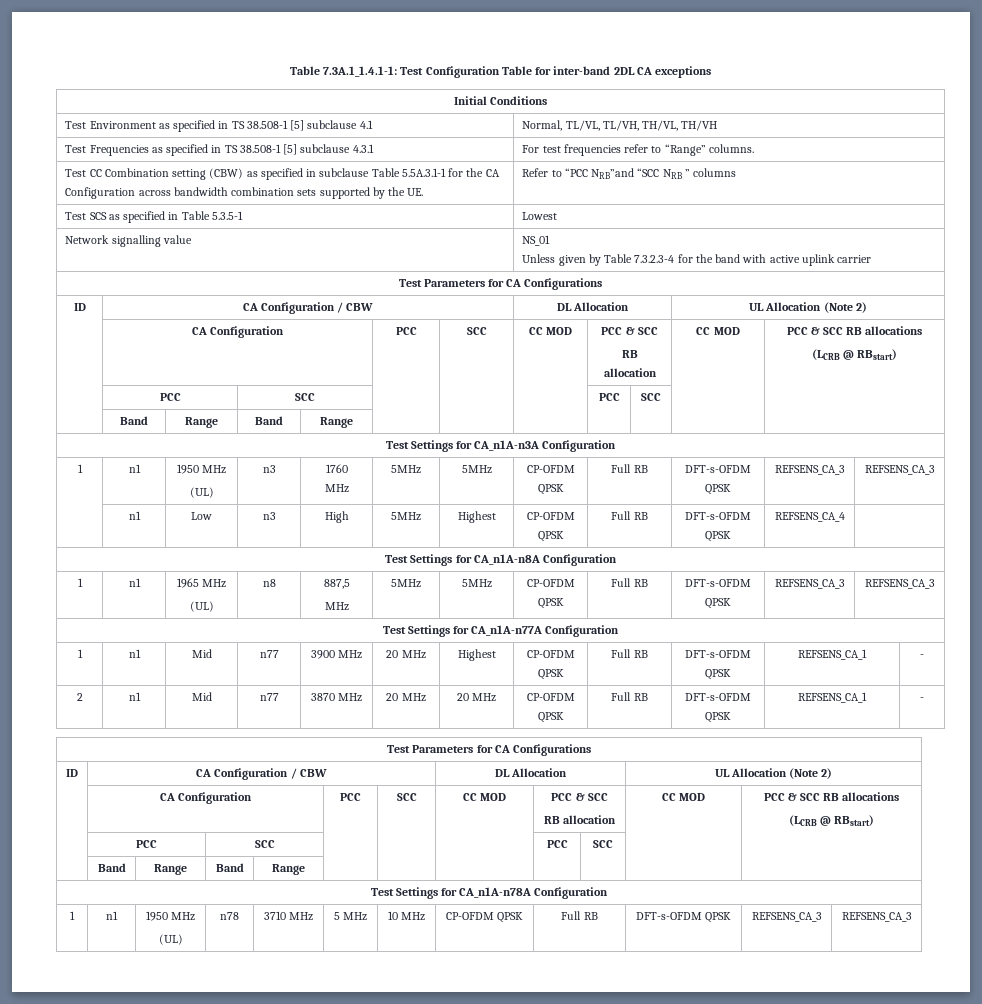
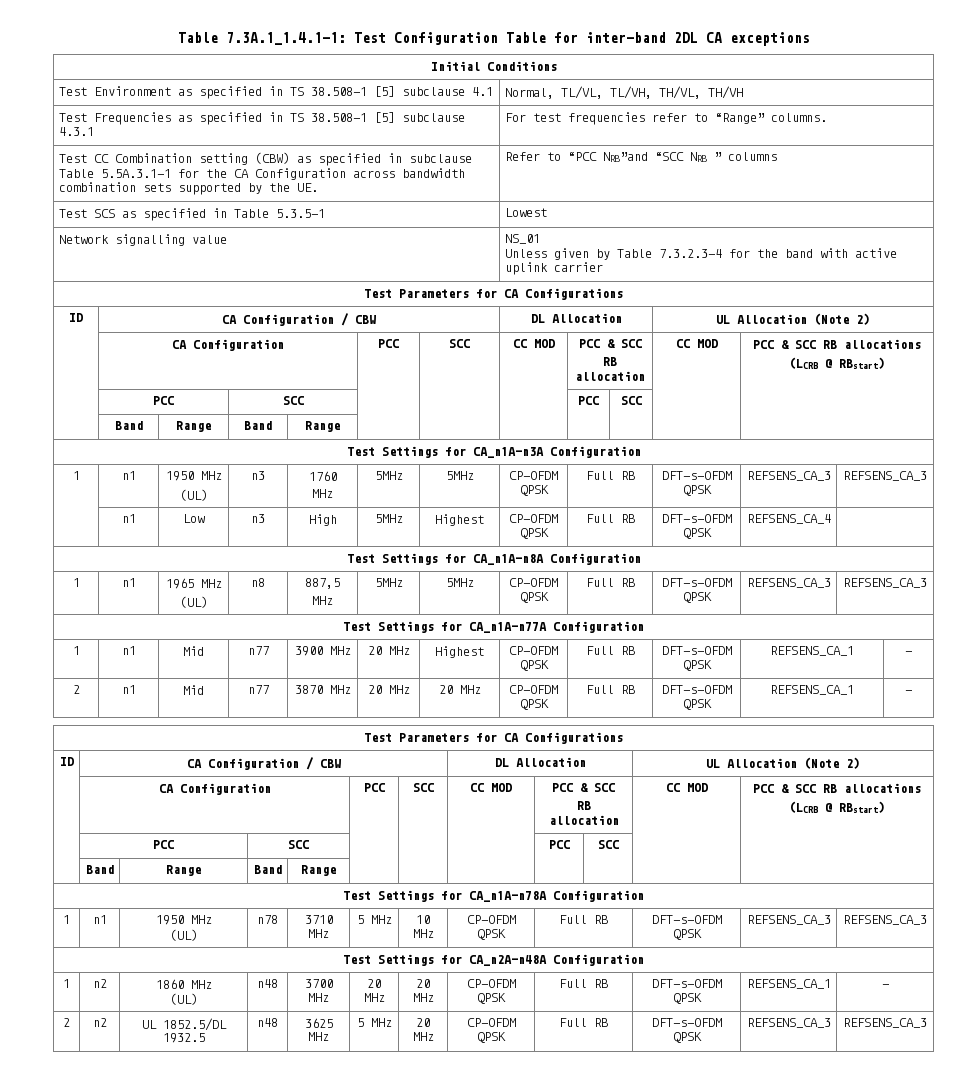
(912, 917) none -> [343,954,644,966] [63,979,70,988] [92,979,107,988] [155,979,212,989] [169,993,198,1005] [257,979,278,988] [304,979,333,988] [308,993,329,1002] [367,979,381,988] [363,993,385,1002] [416,979,430,988] [412,993,434,1002] [466,979,516,988] [477,993,506,1004] [559,979,608,988] [651,979,722,988] [672,993,702,1004] [746,979,831,989] [881,984,889,988] [63,1018,70,1027] [92,1018,107,1027] [141,1018,227,1031] [162,1033,205,1043] [257,1018,278,1027] [304,1018,333,1028] [308,1032,329,1041] [356,1018,392,1027] [416,1018,430,1027] [412,1032,434,1041] [466,1018,516,1027] [477,1032,506,1043] [559,1018,608,1027] [651,1018,722,1027] [672,1032,702,1043] [746,1018,831,1028] [843,1018,927,1028] // Test Settings for CA_n2A-n48A Configuration // 1 | n2 | 1860 MHz // (UL) | n48 | 3700 MHz | 20 MHz | 20 MHz | CP-OFDM QPSK | Full RB | DFT-s-OFDM QPSK | REFSENS_CA_1 | - // 2 | n2 | UL 1852.5/DL 1932.5 | n48 | 3625 MHz | 5 MHz | 20 MHz | CP-OFDM QPSK | Full RB | DFT-s-OFDM QPSK | REFSENS_CA_3 | REFSENS_CA_3

